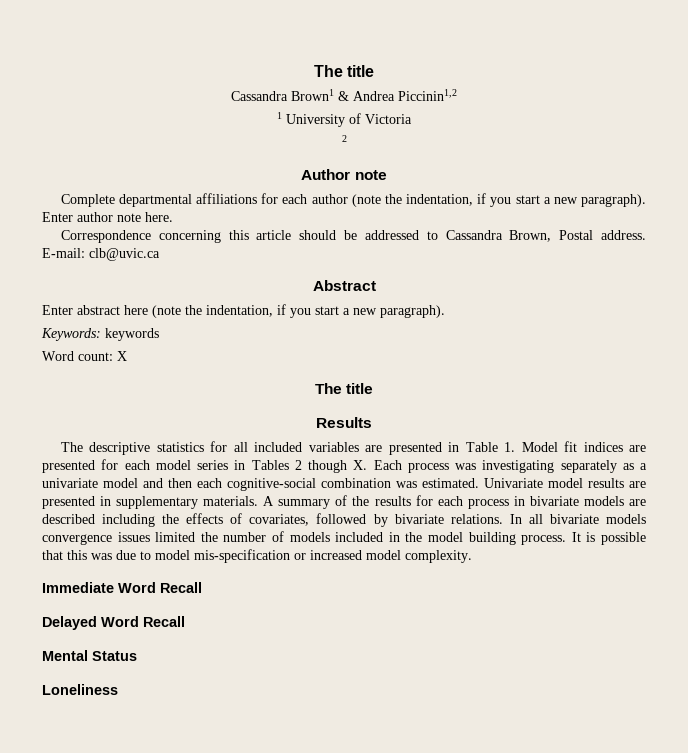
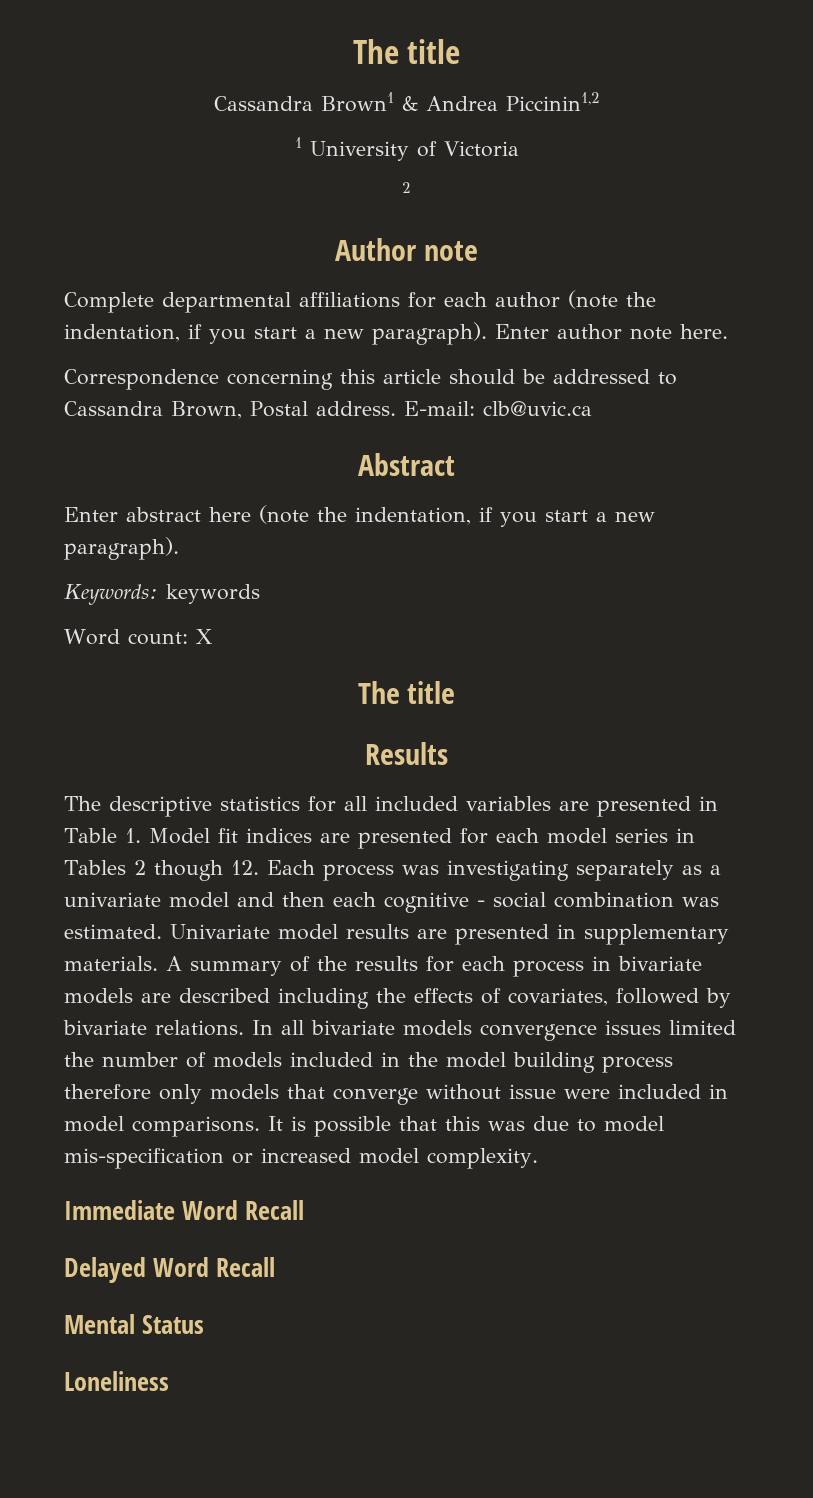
[353,460,368,470] X. -> [230,860,259,875] 12.
[227,478,316,491] cognitive-social -> [384,892,546,913] cognitive - social
[521,535,567,545] process. -> [602,1056,673,1073] [64,1084,728,1105] [64,1116,260,1137] process therefore only models that converge without issue were included in model comparisons.

